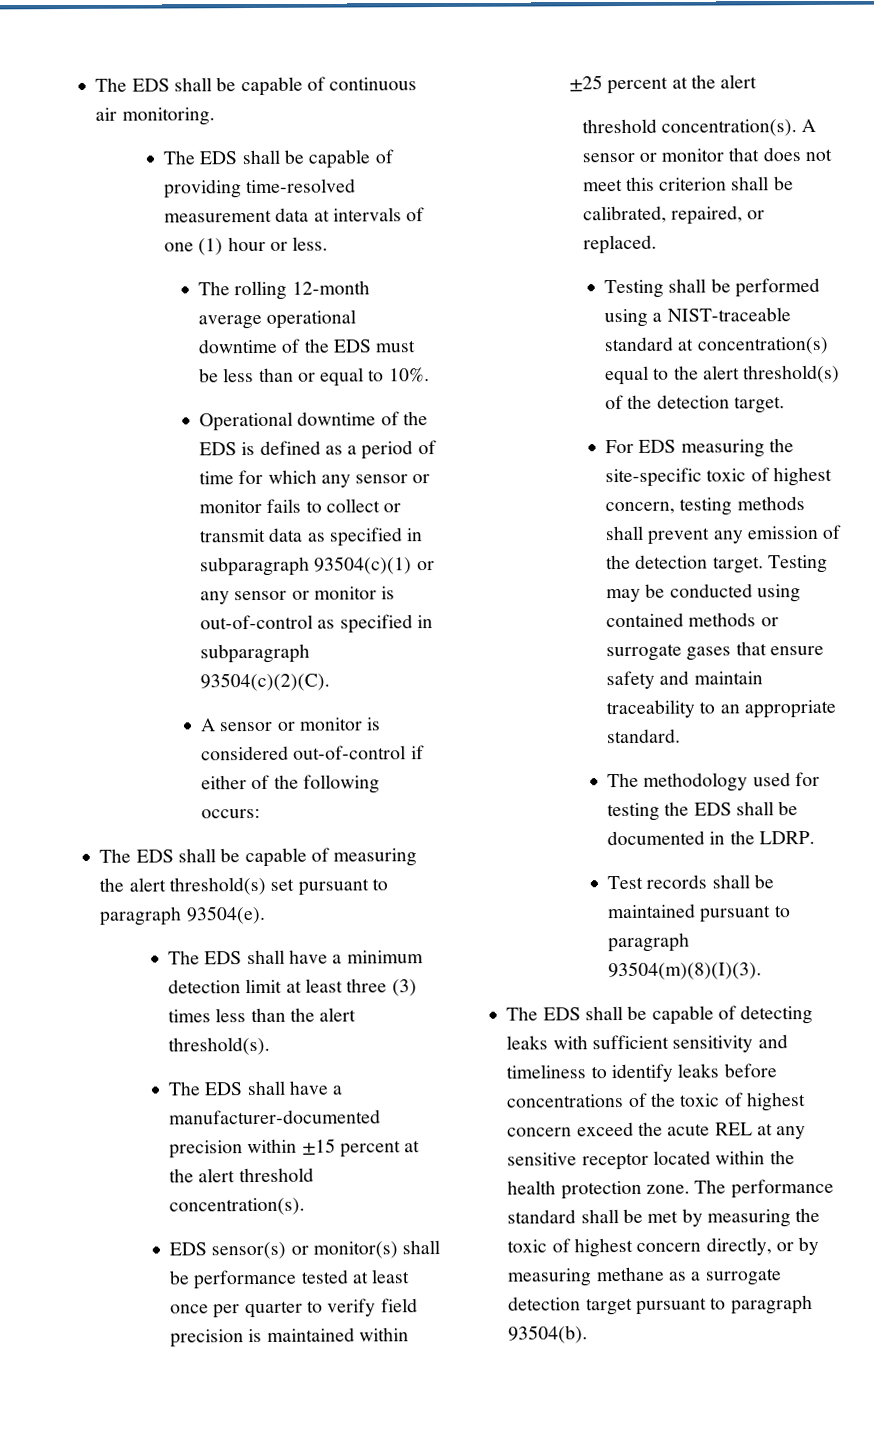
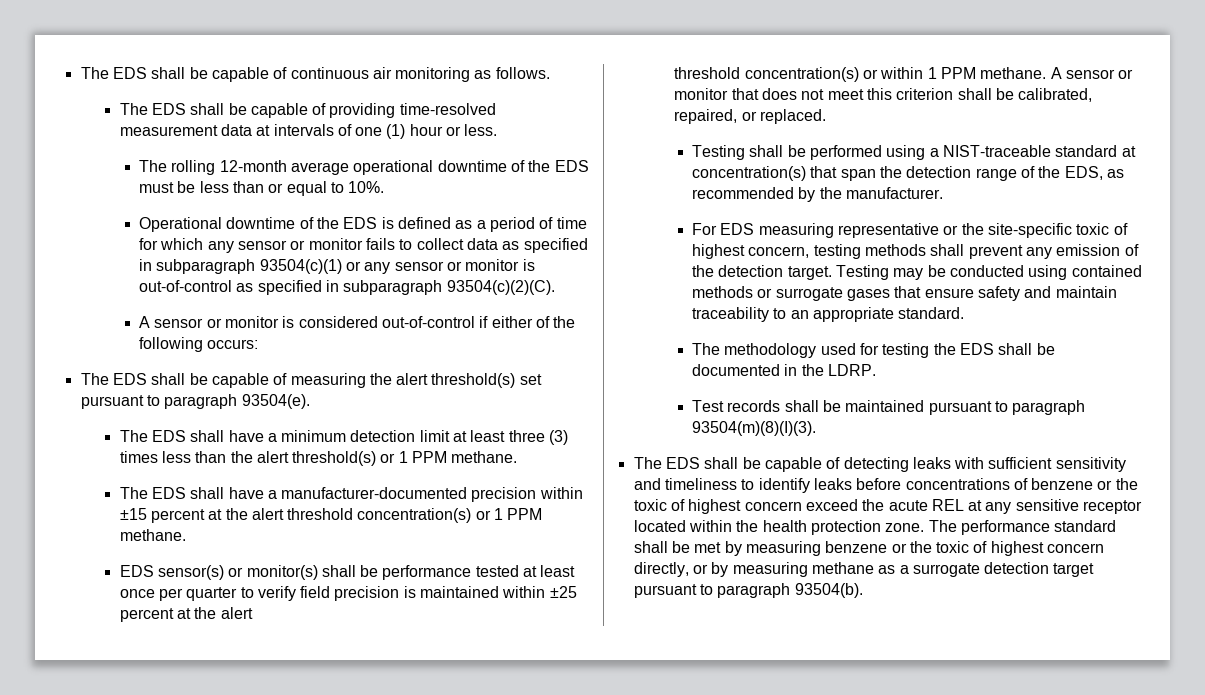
[121,107,215,126] monitoring. -> [395,67,550,82] monitoring as follows.
[383,503,402,513] [199,528,267,543] or transmit -> (464, 244) none
[168,1036,271,1056] threshold(s). -> [292,451,518,466] threshold(s) or 1 PPM methane.
[169,1197,306,1216] concentration(s). -> [357,508,543,523] [119,529,186,541] concentration(s) or 1 PPM methane.
[660,119,797,137] concentration(s). -> [744,67,1047,82] concentration(s) or within 1 PPM methane.
[605,364,841,386] [605,394,785,414] equal to the alert threshold(s) of the detection target. -> [810,166,1124,181] [692,187,944,202] that span the detection range of the EDS, as recommended by the manufacturer.
(765, 448) none -> [838,223,959,238] representative or
(648, 1099) none -> [1031,478,1113,490] benzene or
(791, 1218) none -> [825,541,907,553] benzene or

